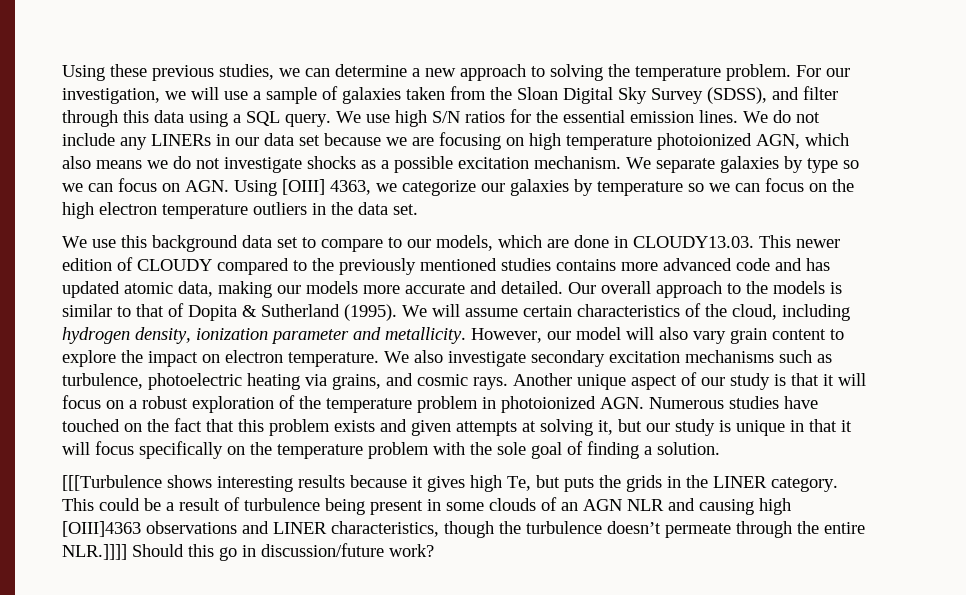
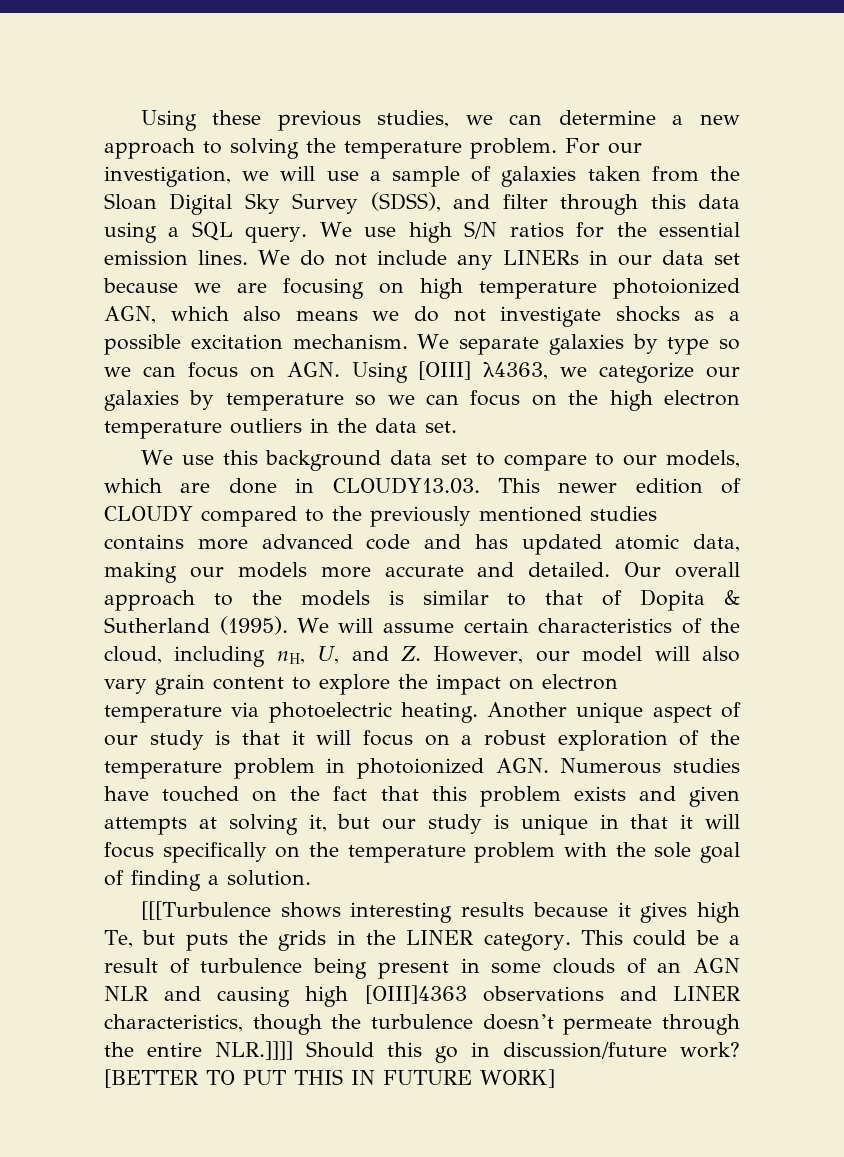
[330,180,371,195] 4363, -> [483,362,549,380] λ4363,
[62,327,466,344] hydrogen density, ionization parameter and metallicity. -> [276,646,422,664] nH, U, and Z.
[288,350,832,367] [62,373,508,390] temperature. We also investigate secondary excitation mechanisms such as turbulence, photoelectric heating via grains, and cosmic rays. -> [104,702,478,723] temperature via photoelectric heating.
(434, 550) none -> [104,1069,555,1088] [BETTER TO PUT THIS IN FUTURE WORK]

